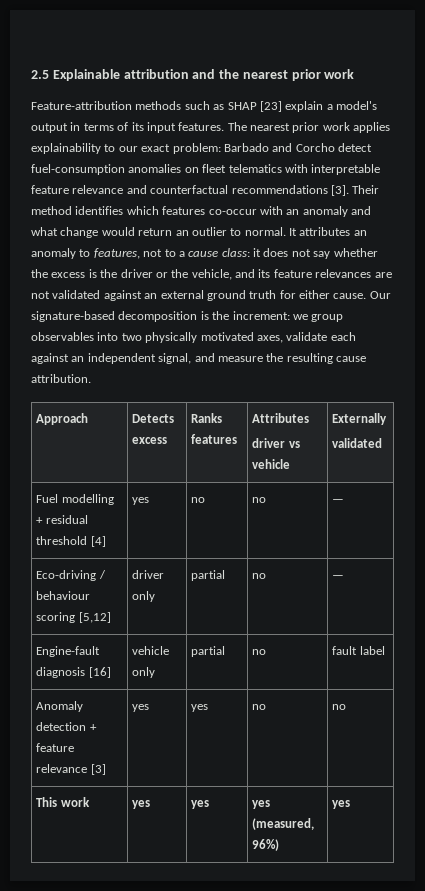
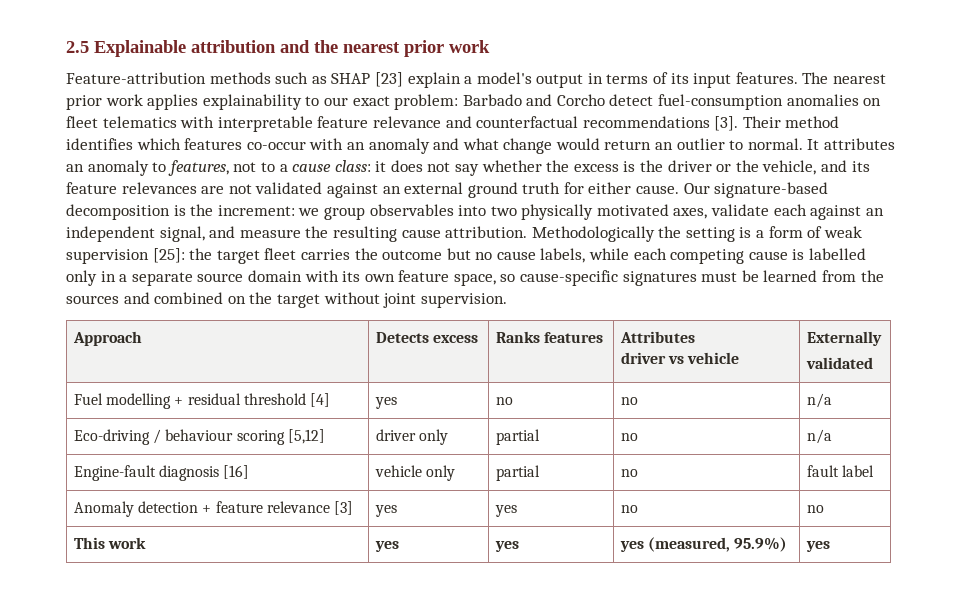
(91, 378) none -> [531,226,862,242] [66,248,867,264] [66,270,884,286] [66,292,507,308] Methodologically the setting is a form of weak supervision [25]: the target fleet carries the outcome but no cause labels, while each competing cause is labelled only in a separate source domain with its own feature space, so cause-specific signatures must be learned from the sources and combined on the target without joint supervision.
[332,499,345,503] — -> [806,393,832,408] n/a
[332,575,345,579] — -> [806,429,832,444] n/a
[252,839,280,851] 96%) -> [734,537,788,552] 95.9%)

